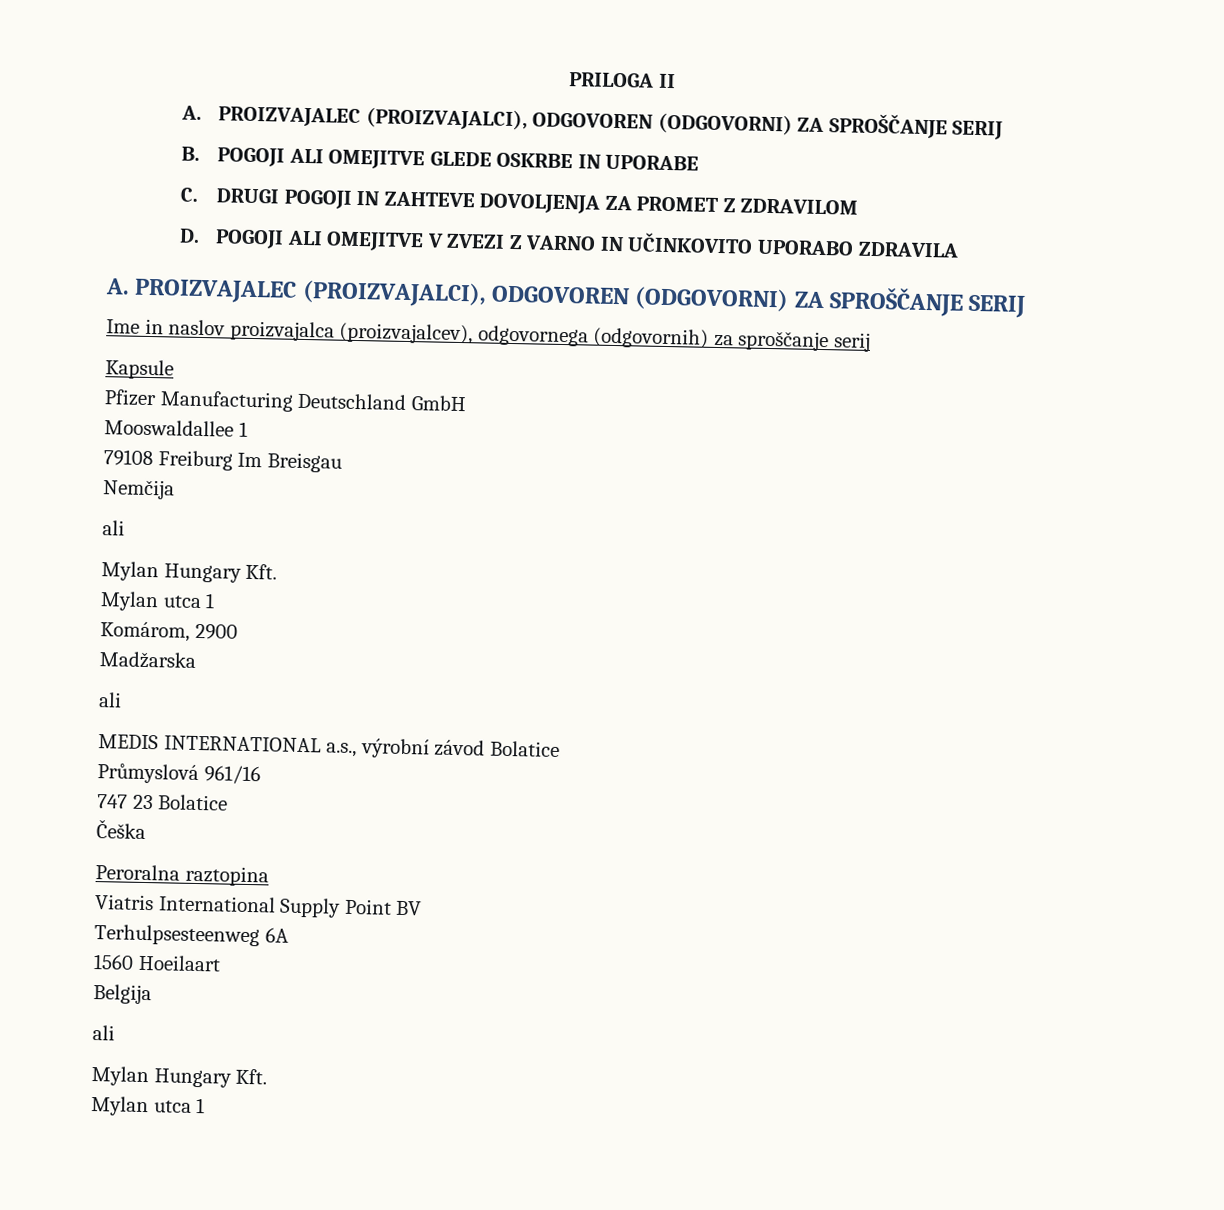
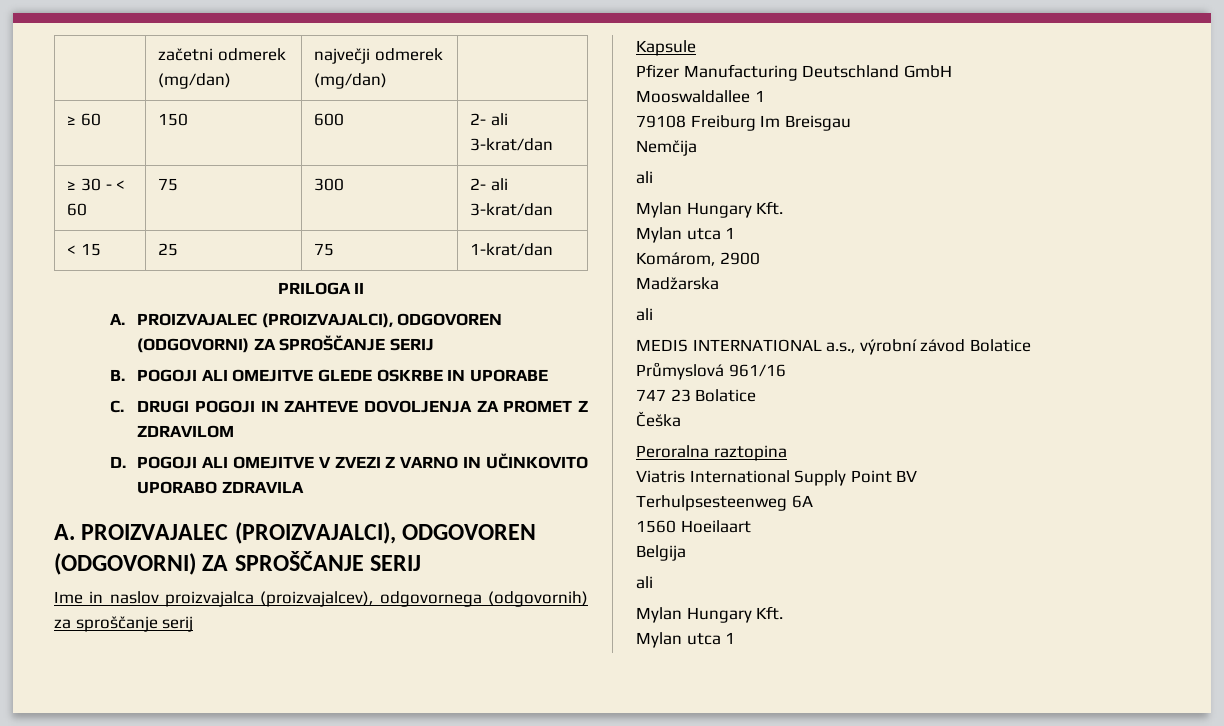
(569, 80) none -> [158,48,287,61] [158,73,232,89] [314,48,444,64] [314,73,388,89] [67,113,102,126] [158,113,189,126] [314,113,345,126] [470,113,509,126] [470,138,554,151] [67,178,126,191] [67,203,88,216] [158,178,179,191] [314,178,345,191] [470,178,509,191] [470,203,554,216] [67,243,102,256] [158,243,179,256] [314,243,335,256] [470,243,554,256] | začetni odmerek (mg/dan) | največji odmerek (mg/dan) | // ≥ 60 | 150 | 600 | 2- ali 3-krat/dan // ≥ 30 - < 60 | 75 | 300 | 2- ali 3-krat/dan // < 15 | 25 | 75 | 1-krat/dan //

